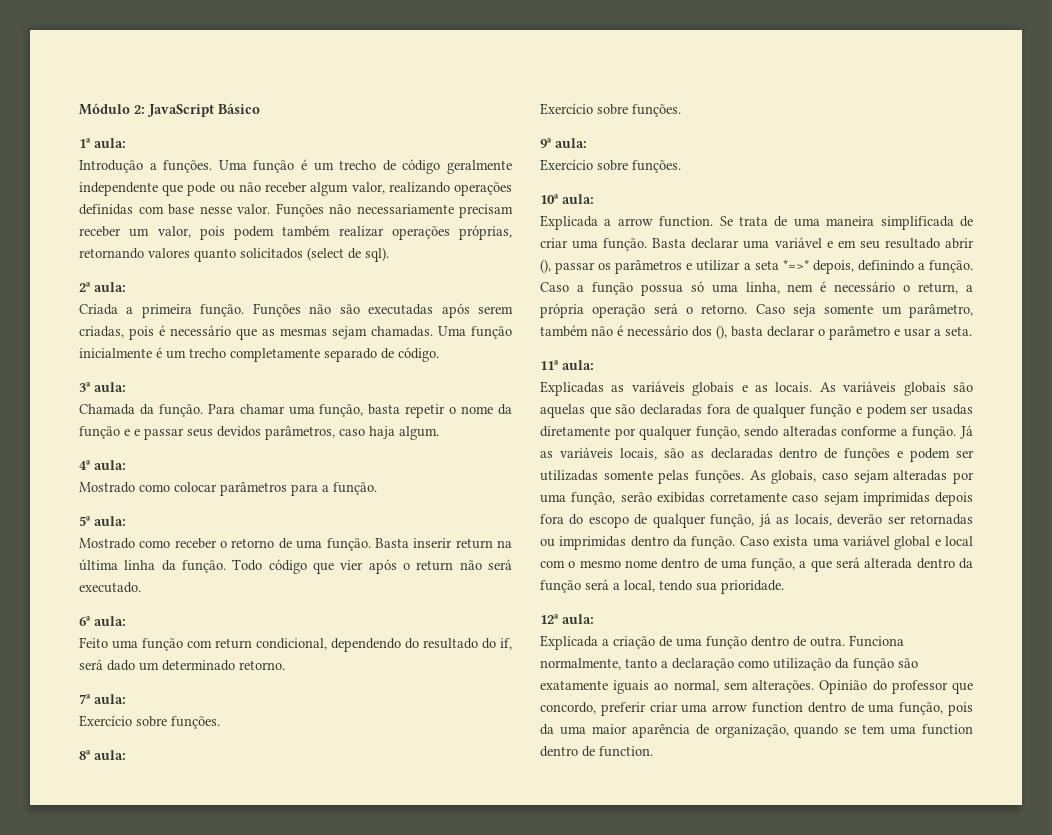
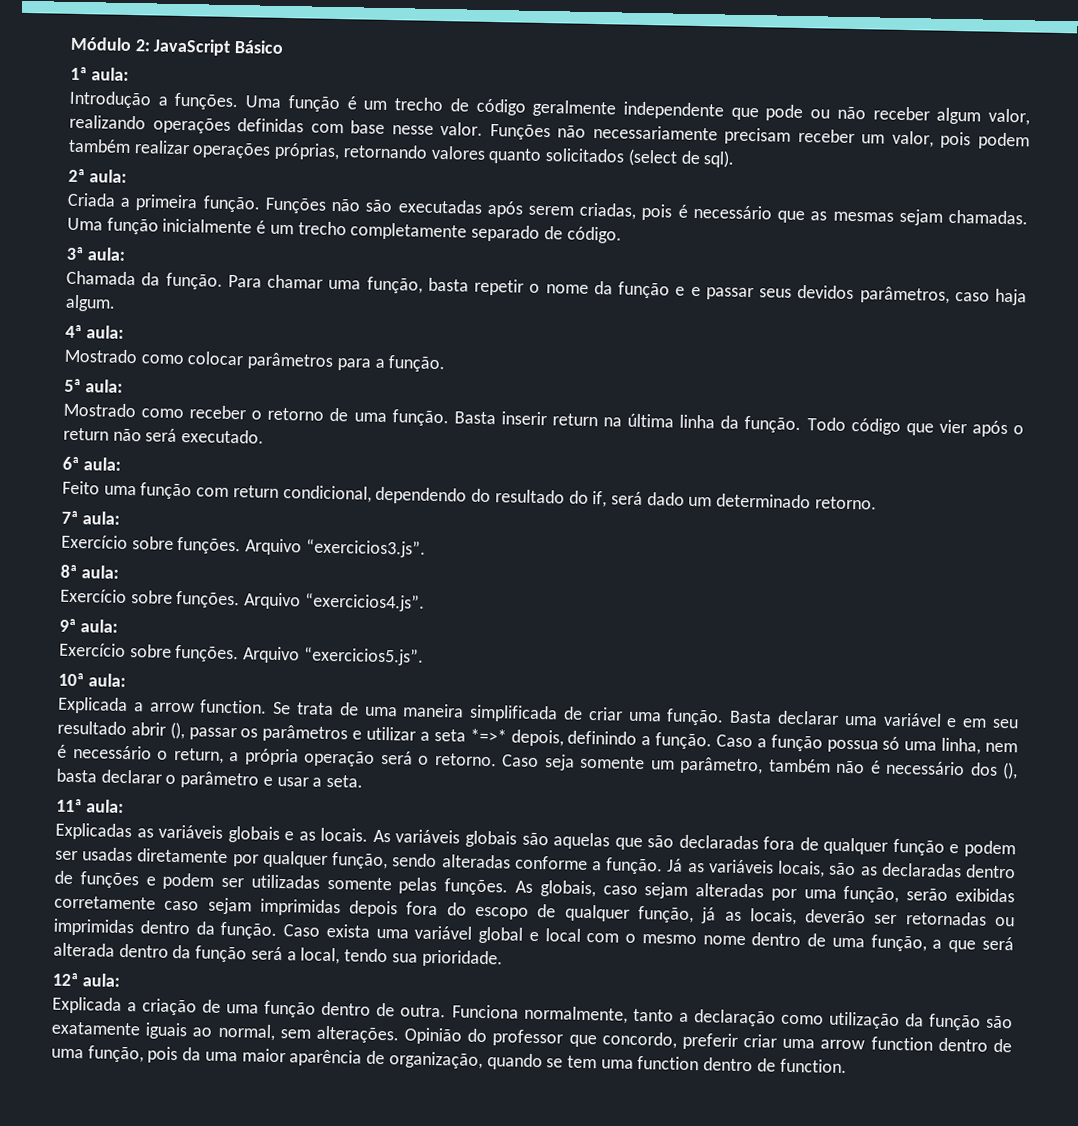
(220, 722) none -> [245,538,426,558] Arquivo “exercicios3.js”.
(681, 110) none -> [244,592,425,612] Arquivo “exercicios4.js”.
(681, 166) none -> [243,646,424,666] Arquivo “exercicios5.js”.

